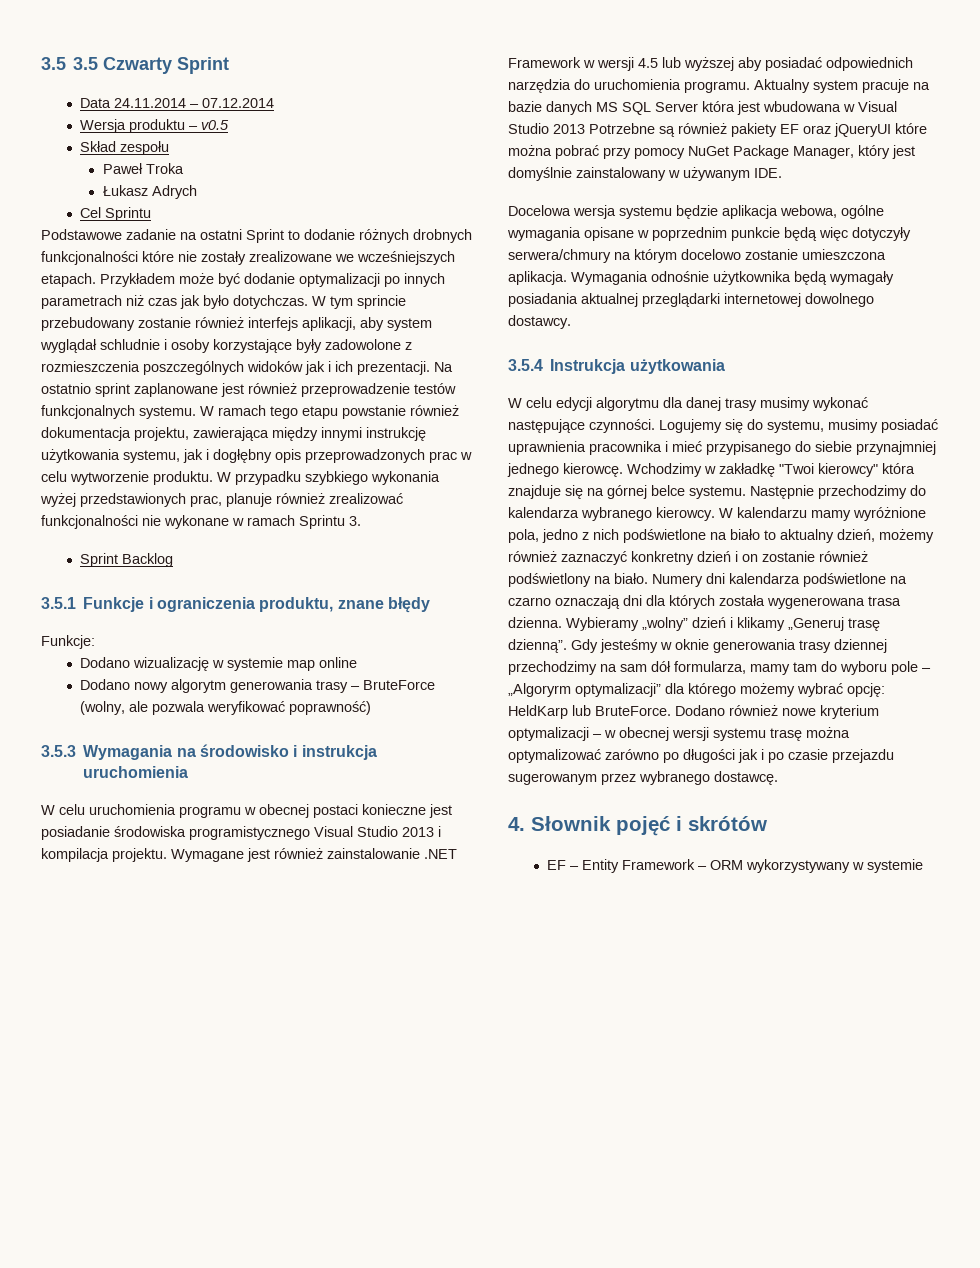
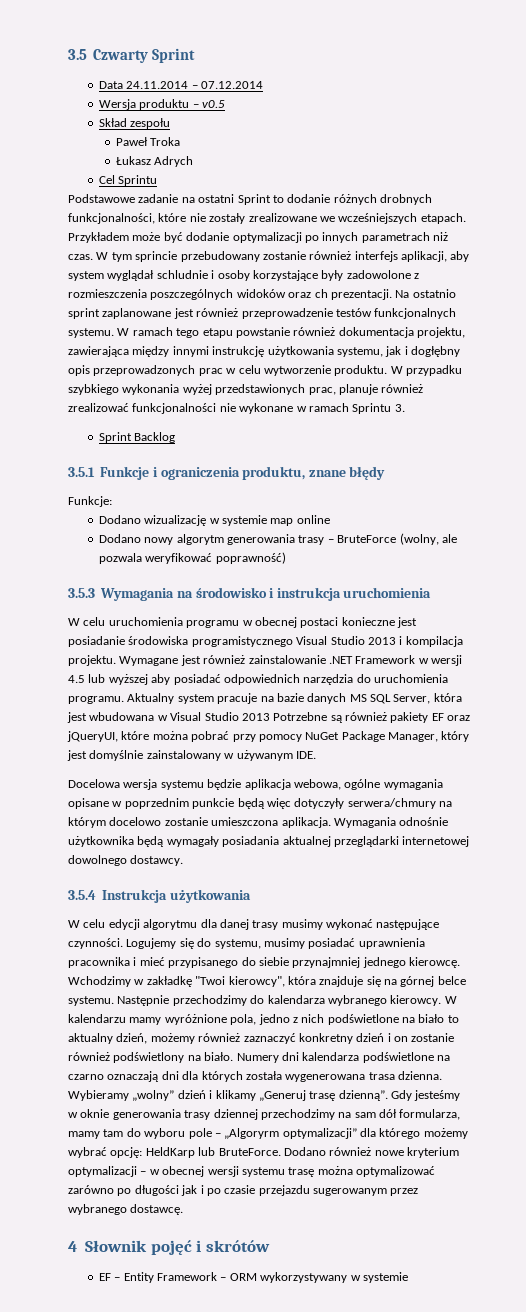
[41,57,99,70] 3.5 3.5 -> [68,49,87,60] 3.5
[41,251,138,265] funkcjonalności -> [68,213,155,224] funkcjonalności,
[148,295,308,309] czas jak było dotychczas. -> [68,254,93,260] czas.
[305,361,353,375] jak i ich -> [288,289,328,298] oraz ch
[655,102,698,112] Server -> [393,694,431,704] Server,
[834,123,891,137] jQueryUI -> [67,731,118,742] jQueryUI,
[818,463,878,477] kierowcy" -> [228,976,285,987] kierowcy",
[508,817,525,831] 4. -> [68,1241,77,1252] 4

